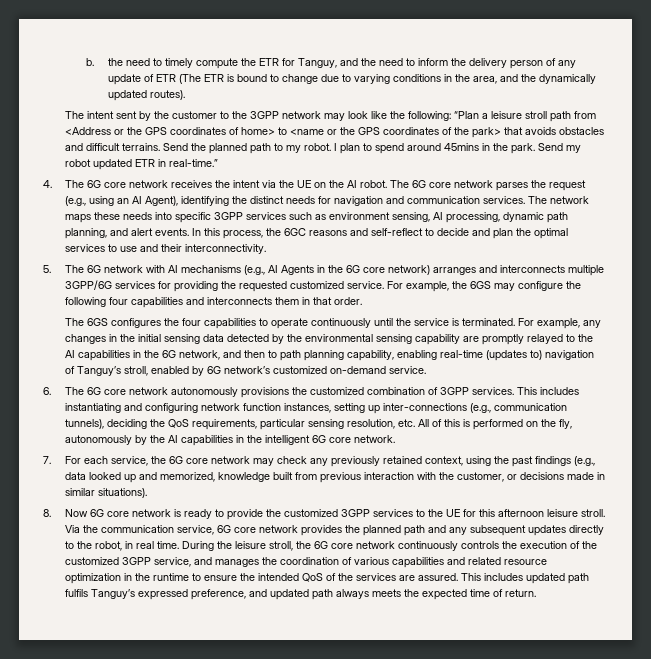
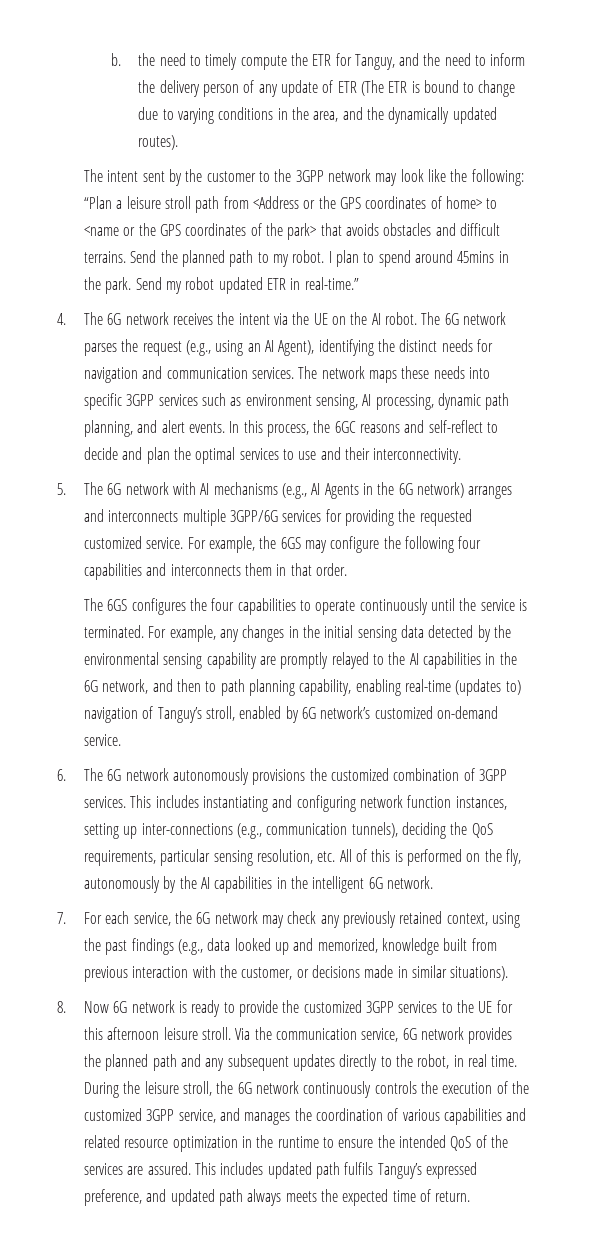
[103,182,126,188] core -> (122, 319) none
[428,182,451,188] core -> (459, 319) none
[362,267,385,273] core -> (413, 489) none
[103,389,126,395] core -> (122, 775) none
[328,437,351,443] core -> (383, 883) none
[185,458,208,464] core -> (211, 918) none
[106,511,129,517] core -> (128, 1007) none
[233,527,256,533] core -> (417, 1034) none
[330,543,353,549] core -> (252, 1088) none

